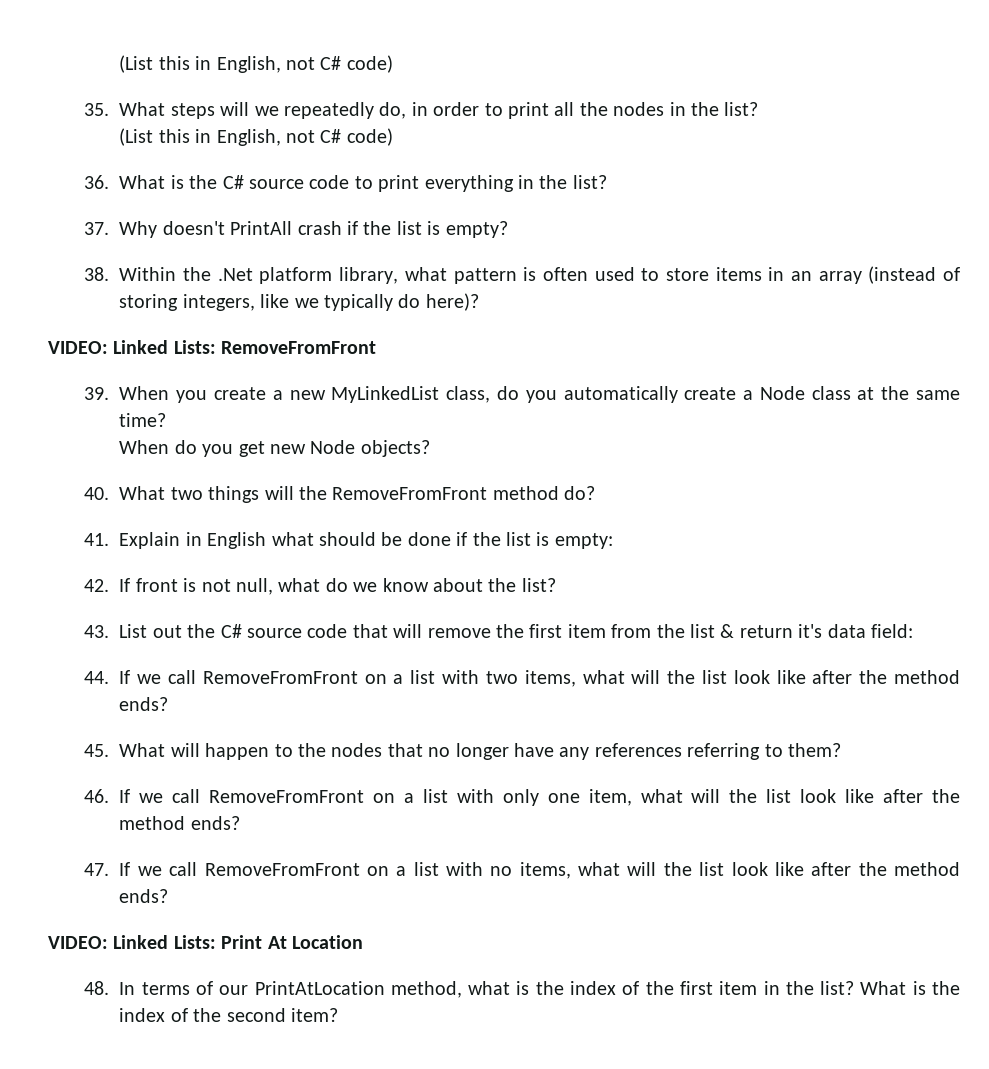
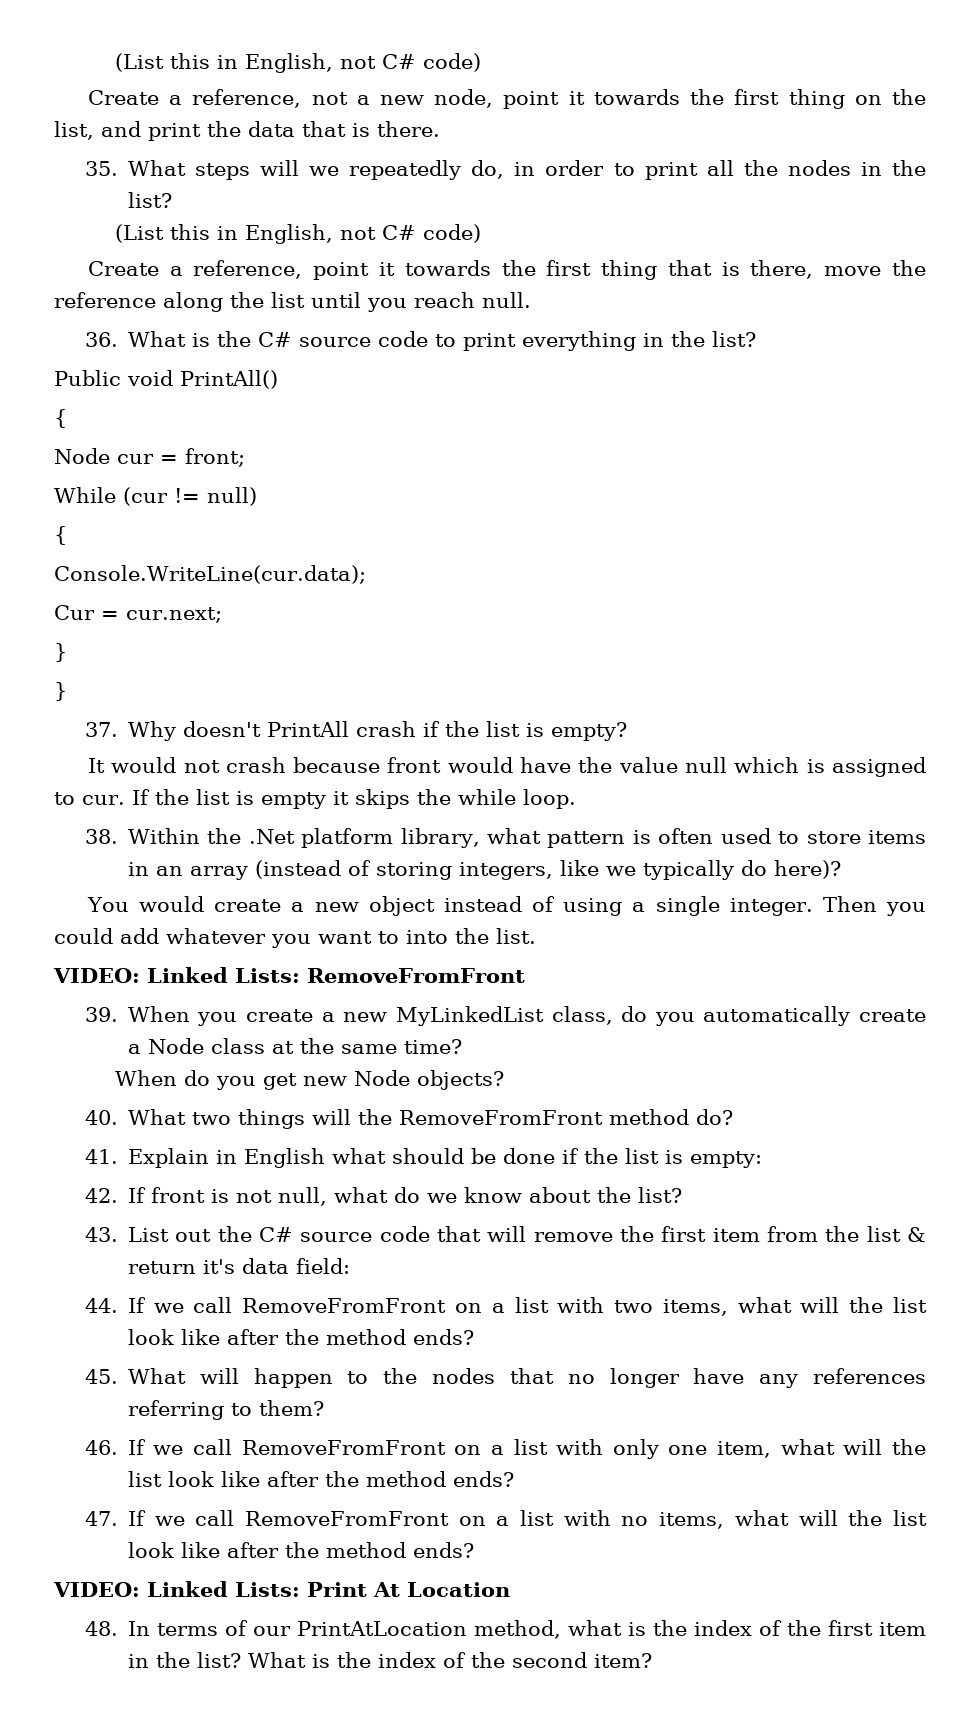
[119,55,393,73] (List this in English, not C# code) -> [115,53,482,73] [87,89,926,109] [54,121,440,141] (List this in English, not C# code) // Create a reference, not a new node, point it towards the first thing on the list, and print the data that is there.
(393, 137) none -> [87,260,926,280] [54,292,531,312] // Create a reference, point it towards the first thing that is there, move the reference along the list until you reach null.
(607, 182) none -> [54,370,278,389] [54,409,67,428] [54,448,245,467] [54,487,257,506] [54,526,67,545] [54,565,366,584] [54,605,222,623] [54,643,67,662] [54,682,67,701] // Public void PrintAll() // { // Node cur = front; // While (cur != null) // { // Console.WriteLine(cur.data); // Cur = cur.next; // } // }
(508, 229) none -> [87,757,926,777] [54,789,576,809] // It would not crash because front would have the value null which is assigned to cur. If the list is empty it skips the while loop.
(479, 302) none -> [86,896,926,916] [54,928,536,948] // You would create a new object instead of using a single integer. Then you could add whatever you want to into the list.

